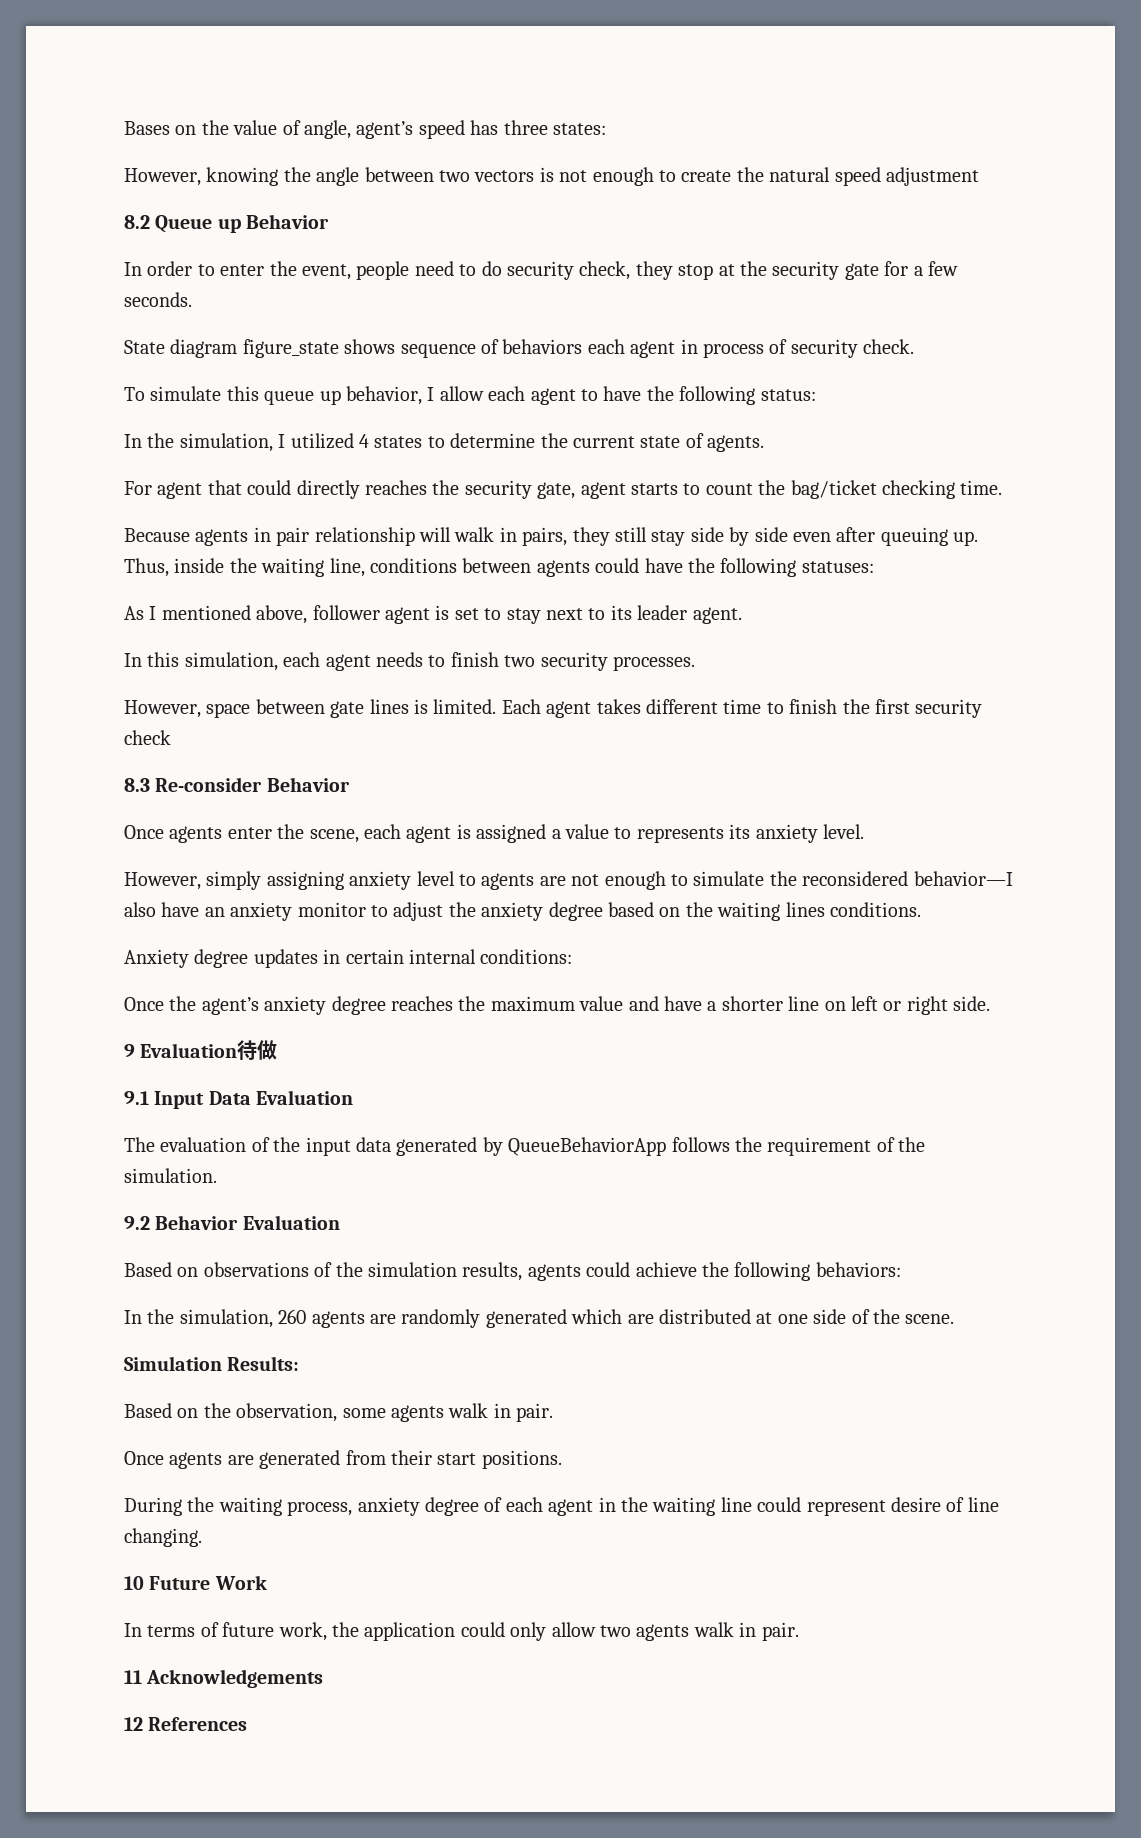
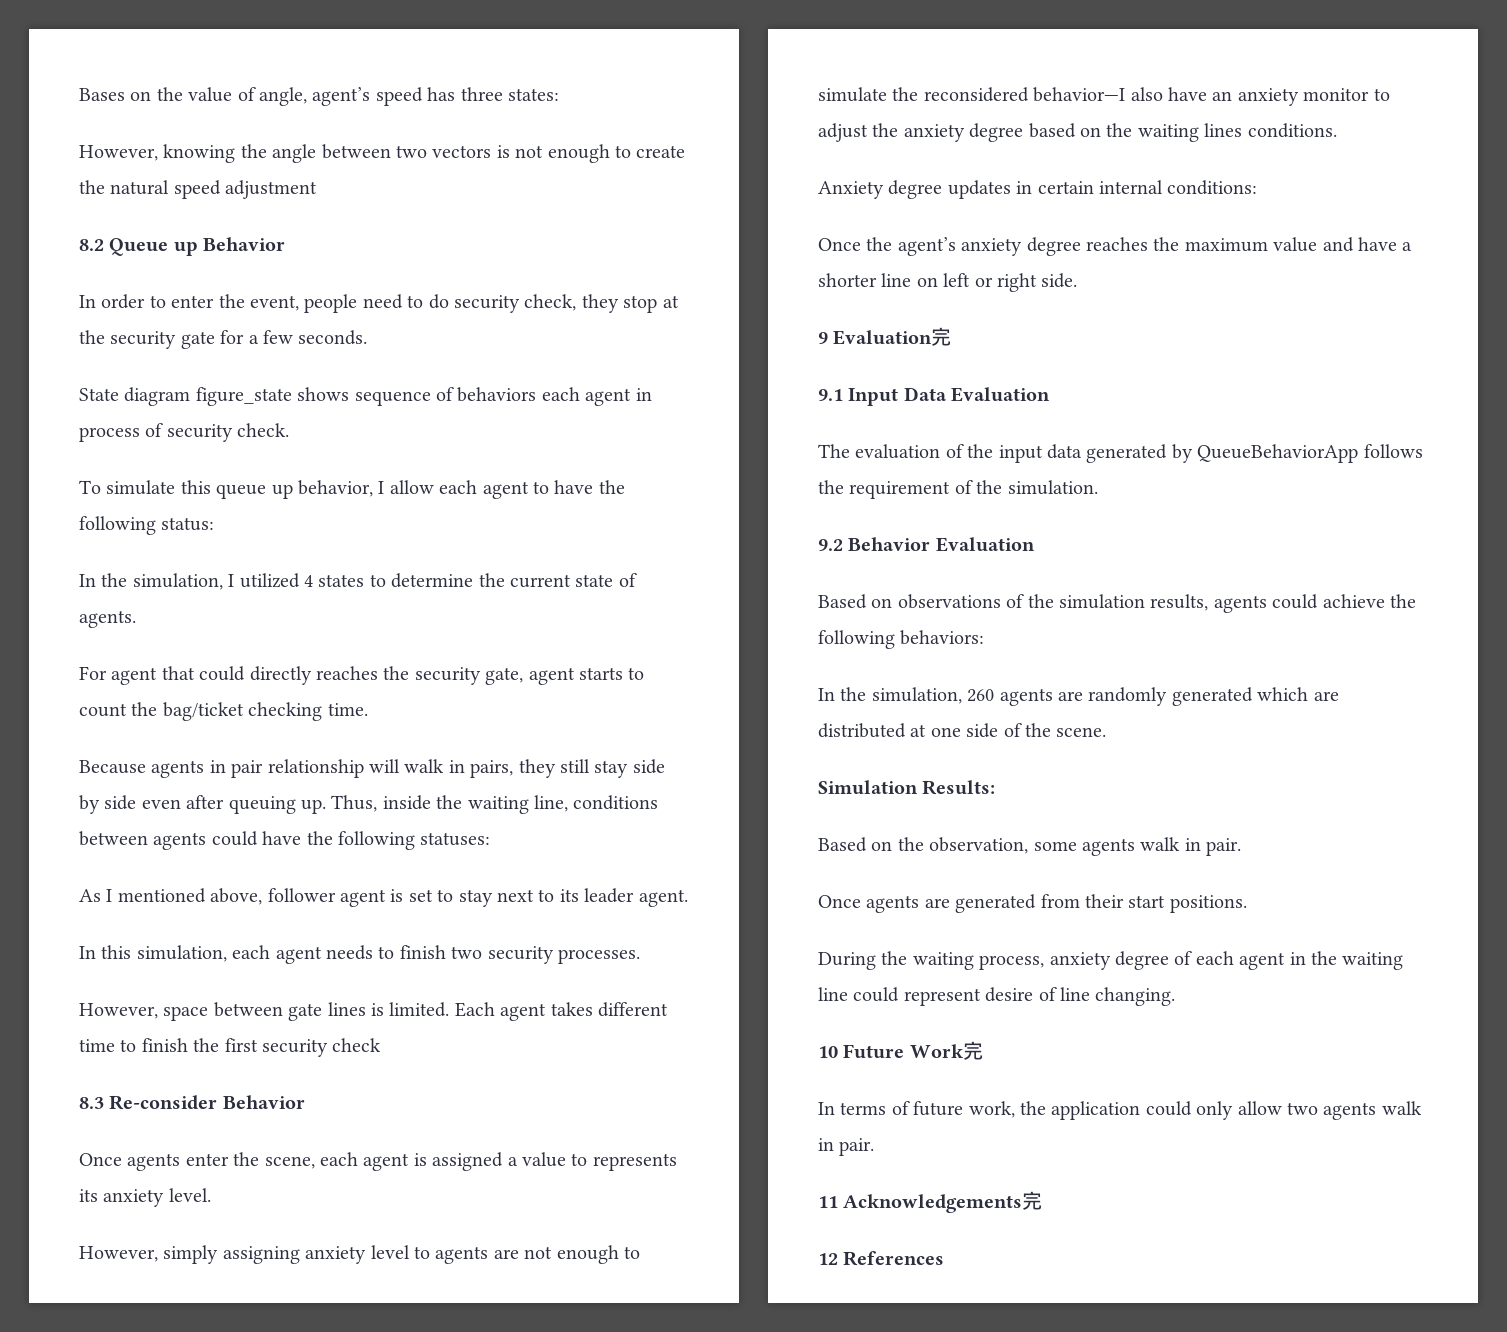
[237,1040,278,1060] 待做 -> [931,327,952,346] 完
(267, 1582) none -> [962,1041,983,1060] 完
(324, 1678) none -> [1022,1191,1043,1210] 完

